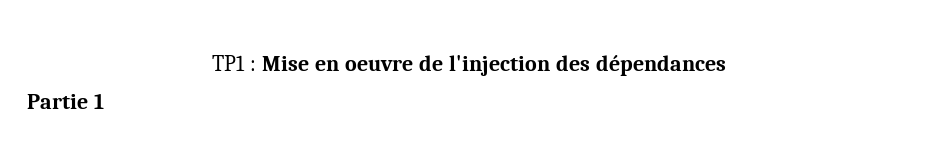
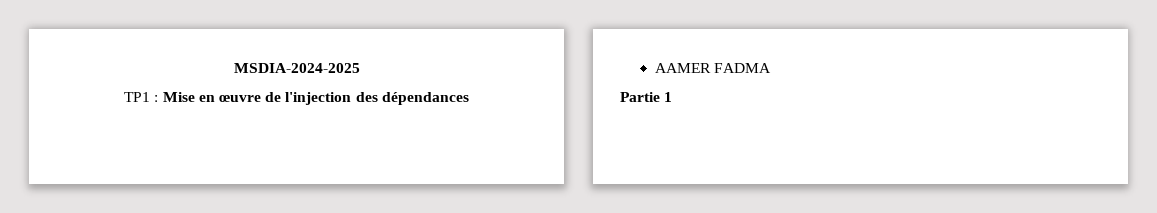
(212, 63) none -> [233,63,360,73] MSDIA-2024-2025 //
[345,59,413,71] oeuvre -> [219,95,261,102] œuvre
(726, 65) none -> [654,63,772,73] // AAMER FADMA

